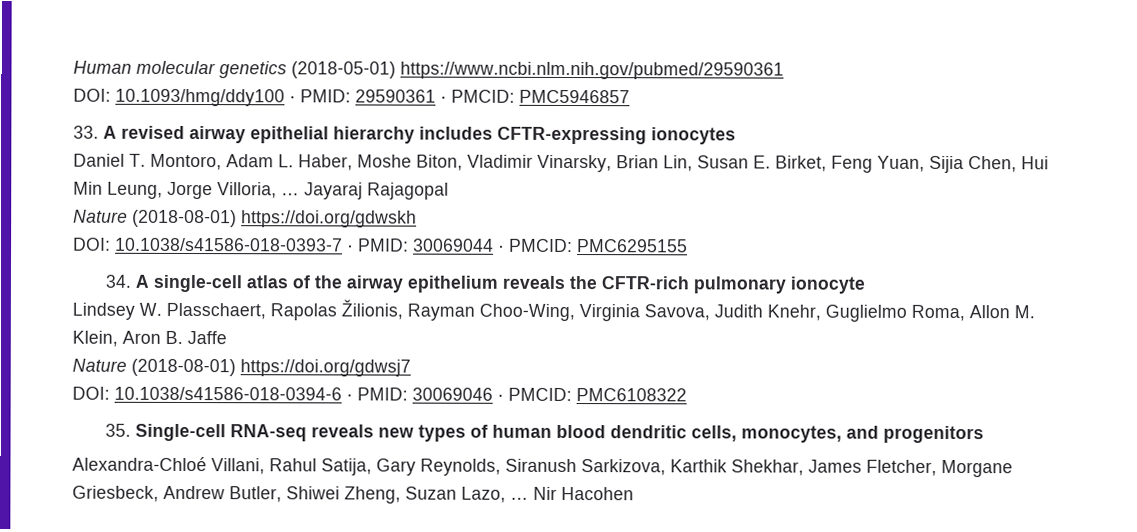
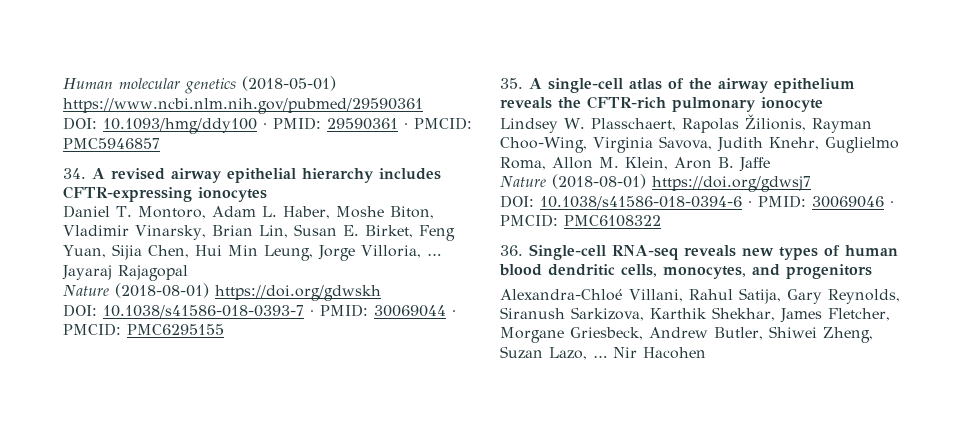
[73,125,99,139] 33. -> [63,168,86,179] 34.
[105,274,132,288] 34. -> [500,78,523,89] 35.
[105,423,132,437] 35. -> [500,245,523,256] 36.

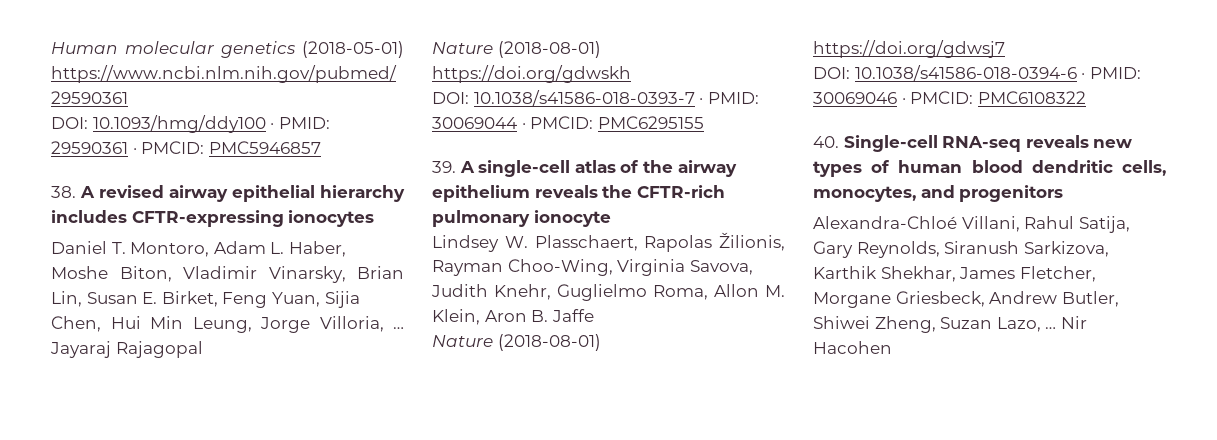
[63,168,86,179] 34. -> [51,186,76,198] 38.
[500,78,523,89] 35. -> [432,161,456,173] 39.
[500,245,523,256] 36. -> [813,136,839,148] 40.

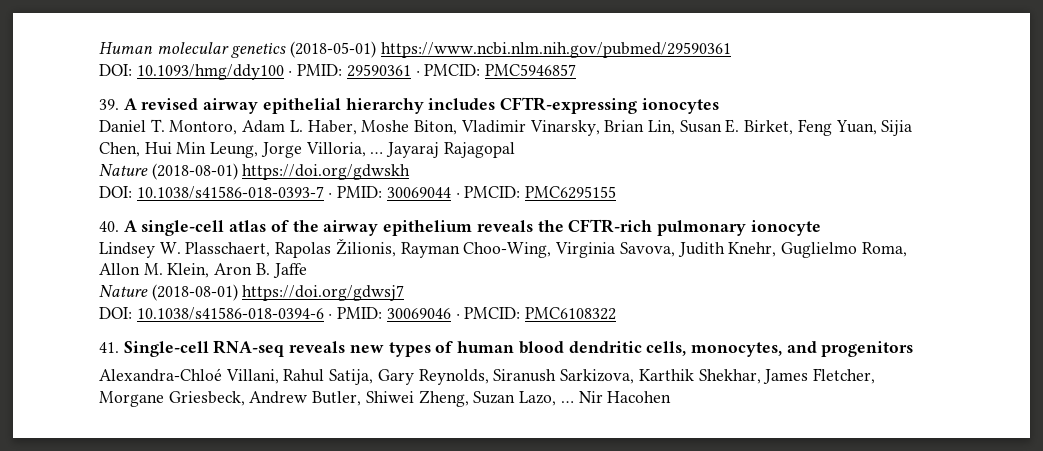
[51,186,76,198] 38. -> [99,99,119,110] 39.
[432,161,456,173] 39. -> [99,221,119,232] 40.
[813,136,839,148] 40. -> [99,342,119,353] 41.

